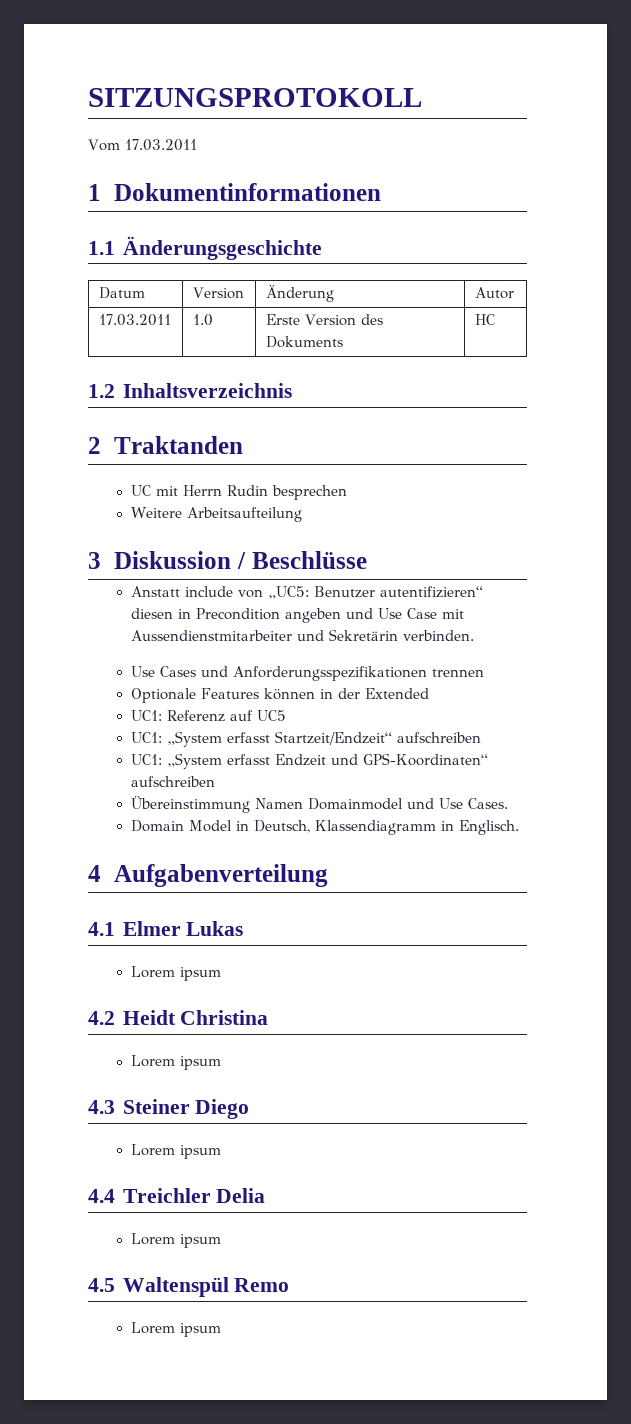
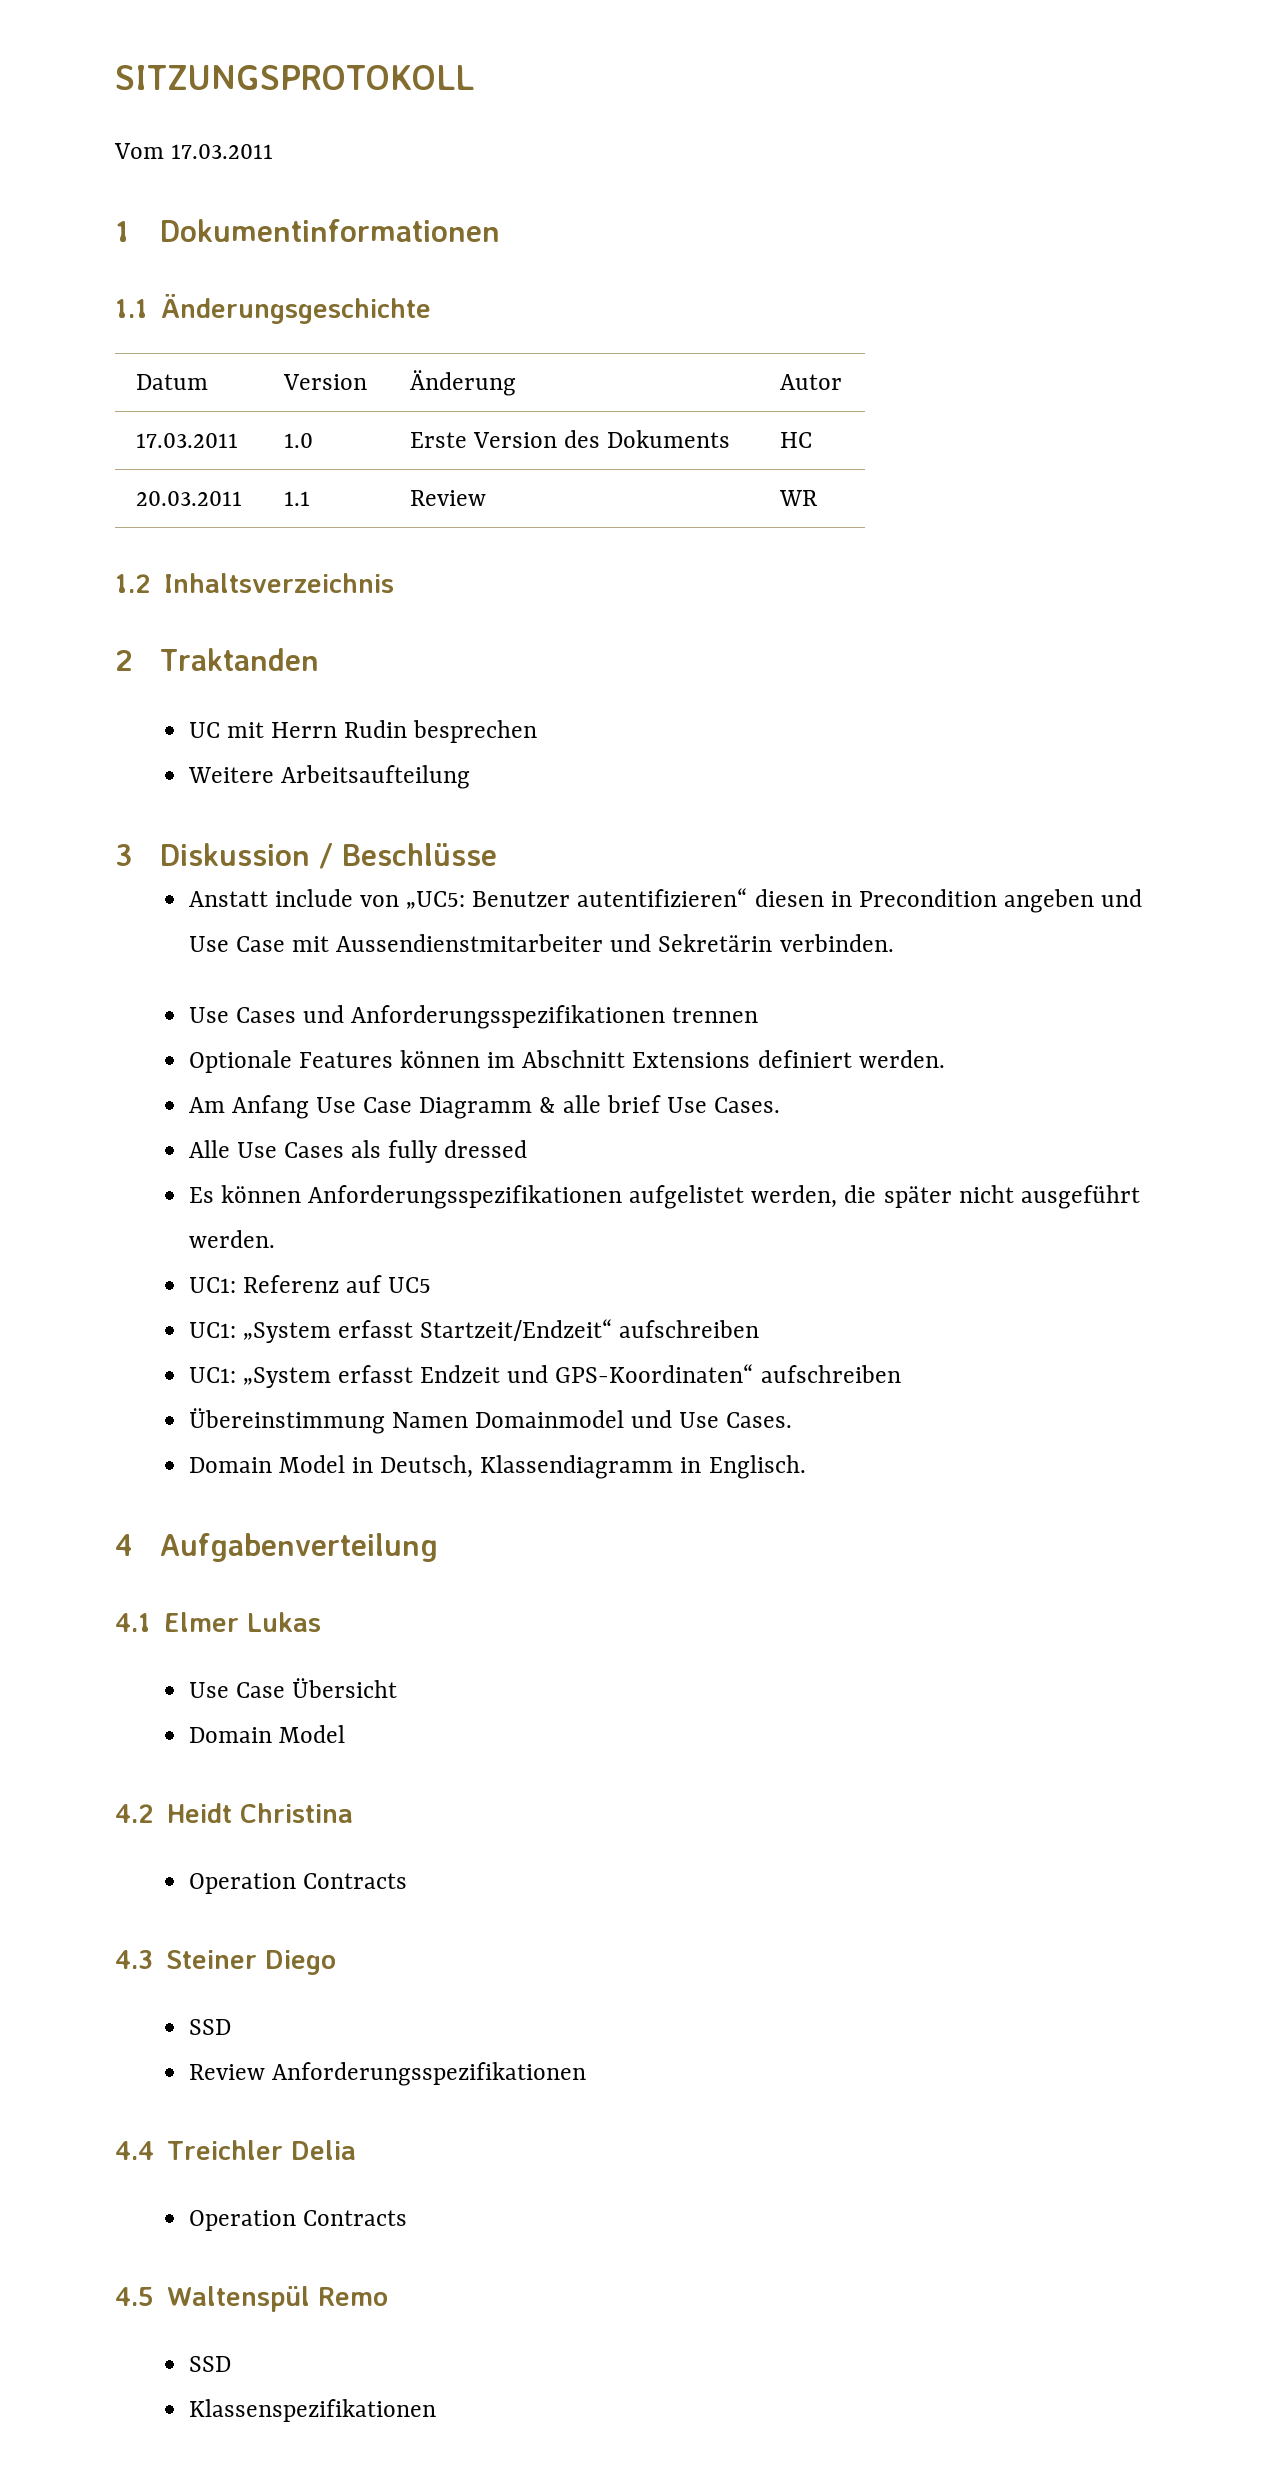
(495, 319) none -> [135,491,242,506] [283,491,310,506] [409,490,486,506] [778,490,817,506] // 20.03.2011 | 1.1 | Review | WR
[319,688,429,699] in der Extended -> [487,1050,945,1068] [188,1095,781,1119] [188,1140,528,1163] [188,1185,1140,1209] [188,1230,275,1248] im Abschnitt Extensions definiert werden. // Am Anfang Use Case Diagramm & alle brief Use Cases. // Alle Use Cases als fully dressed // Es können Anforderungsspezifikationen aufgelistet werden, die später nicht ausgeführt werden.
[130,966,221,981] Lorem ipsum -> [188,1678,397,1698] [188,1725,345,1743] Use Case Übersicht // Domain Model
[130,1055,221,1070] Lorem ipsum -> [188,1873,407,1894] Operation Contracts
[130,1144,221,1159] Lorem ipsum -> [188,2019,231,2035] [188,2062,586,2086] SSD // Review Anforderungsspezifikationen
[130,1233,221,1248] Lorem ipsum -> [188,2210,407,2231] Operation Contracts
[130,1322,221,1337] Lorem ipsum -> [188,2356,231,2372] [188,2399,436,2422] SSD // Klassenspezifikationen

